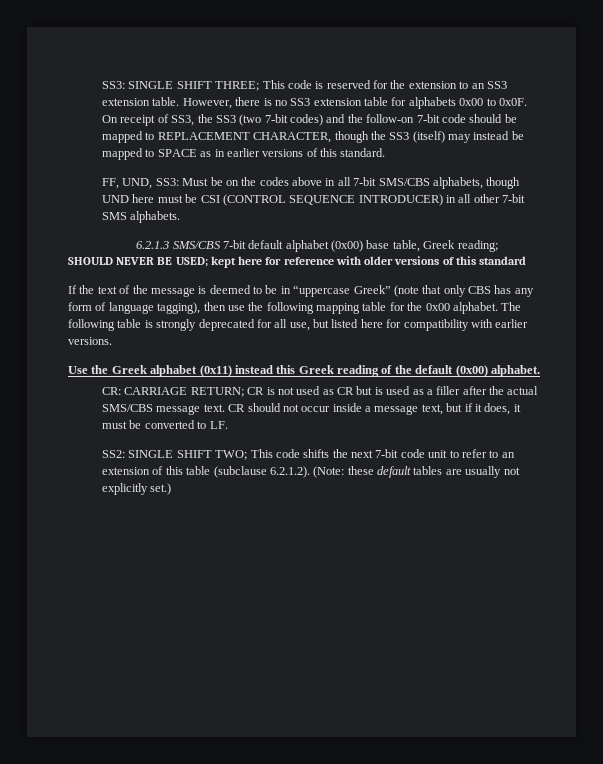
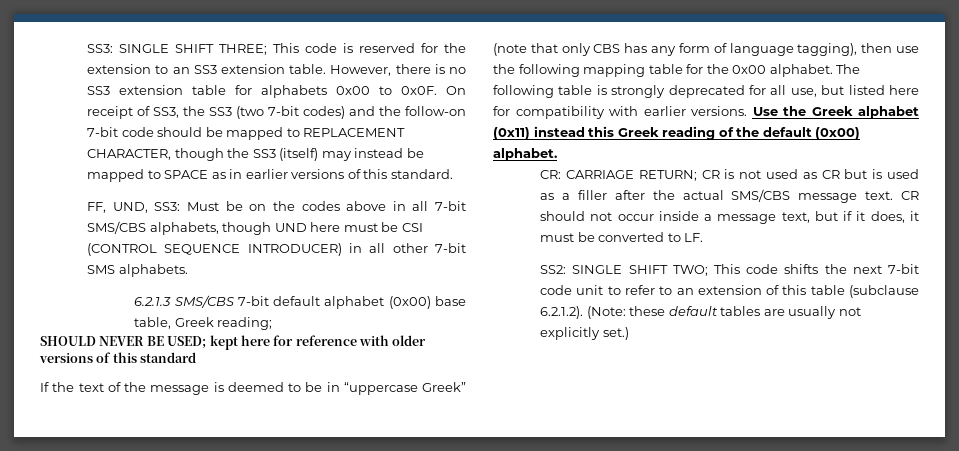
(112, 341) // -> (747, 111) none

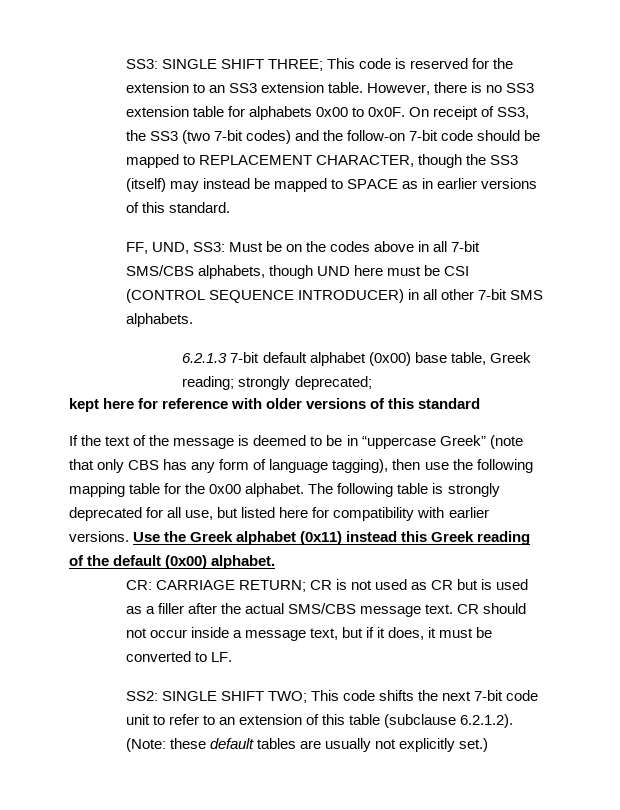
[174,295,234,308] SMS/CBS -> (228, 358) none
[40,336,207,348] // SHOULD NEVER BE USED; -> [238,376,372,390] strongly deprecated; //

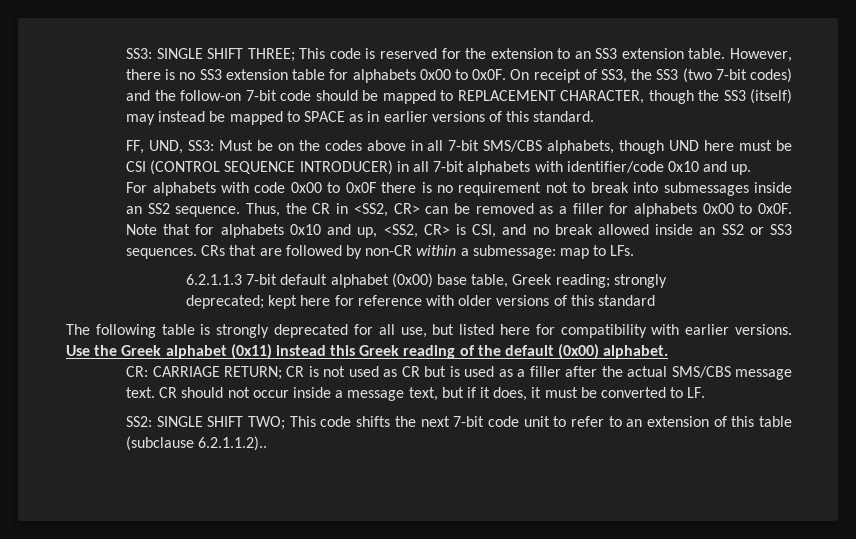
[440,289,544,300] [125,313,193,327] [182,353,228,363] other 7-bit SMS alphabets. // 6.2.1.3 -> [433,161,752,175] [126,182,792,196] [126,203,793,217] [126,224,792,238] [126,245,635,259] [186,274,243,285] 7-bit alphabets with identifier/code 0x10 and up. // For alphabets with code 0x00 to 0x0F there is no requirement not to break into submessages inside an SS2 sequence. Thus, the CR in <SS2, CR> can be removed as a filler for alphabets 0x00 to 0x0F. Note that for alphabets 0x10 and up, <SS2, CR> is CSI, and no break allowed inside an SS2 or SS3 sequences. CRs that are followed by non-CR within a submessage: map to LFs. // 6.2.1.1.3
(291, 383) none -> (667, 281) //
(372, 383) // -> (265, 302) none
[69,435,523,449] [69,459,533,473] [69,483,305,497] If the text of the message is deemed to be in “uppercase Greek” (note that only CBS has any form of language tagging), then use the following mapping table for the 0x00 alphabet. -> (655, 300) none
[460,714,514,728] [125,738,489,752] 6.2.1.2). (Note: these default tables are usually not explicitly set.) -> [198,436,268,451] 6.2.1.1.2)..

